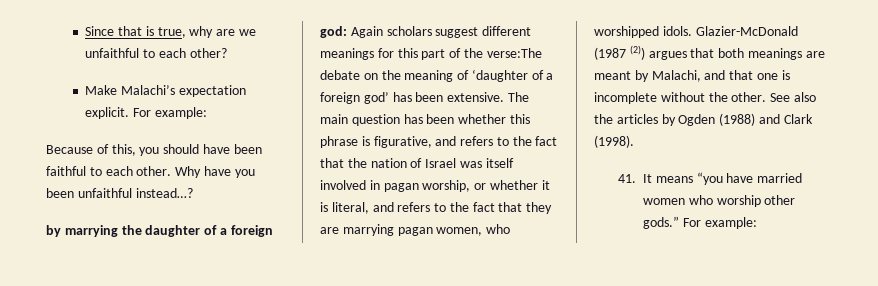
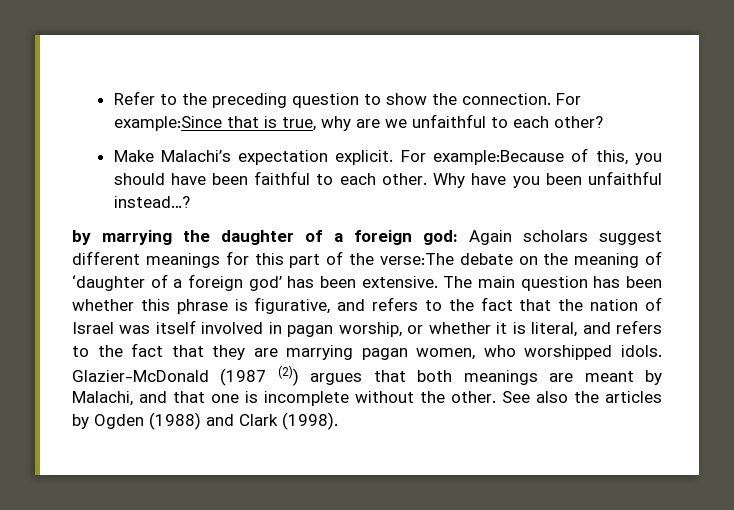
[85,26,115,36] Since -> [113,91,581,108] [113,116,222,131] Refer to the preceding question to show the connection. For example:Since
[154,107,207,119] [46,145,93,154] example: // Because -> [433,150,565,165] example:Because
[617,172,803,185] [642,195,796,207] [642,216,757,229] // 41. It means “you have married women who worship other gods.” For example: -> (338, 421) none

